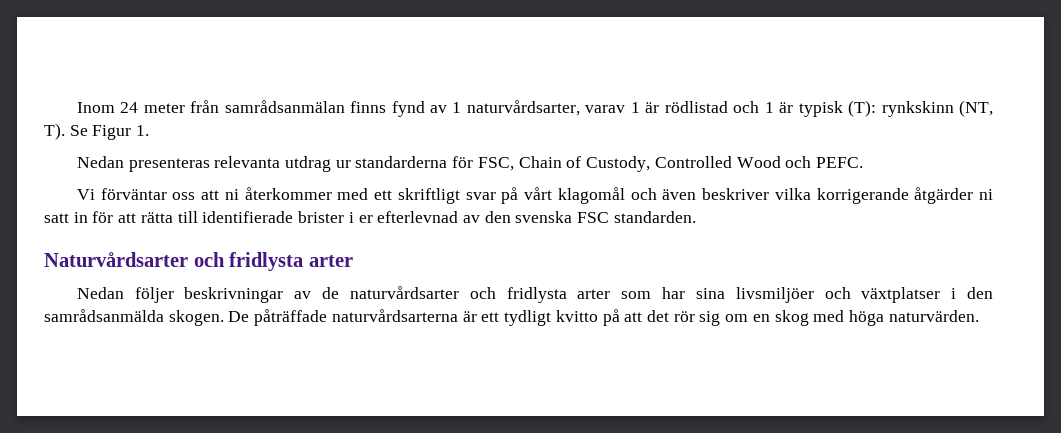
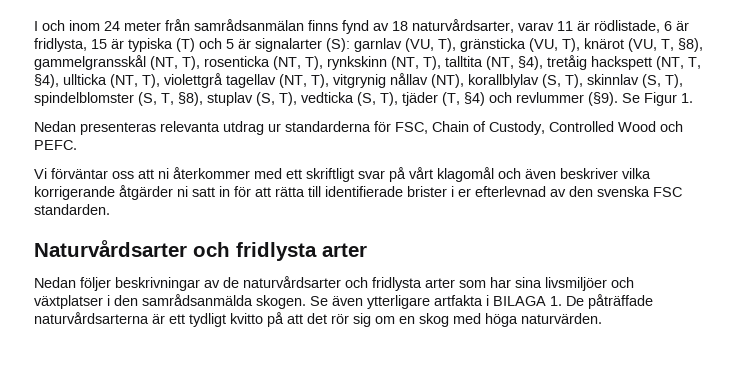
[76,102,115,113] Inom -> [34,20,100,31] I och inom
[452,102,462,113] 1 -> [392,21,408,31] 18
[630,100,994,117] [44,123,65,140] 1 är rödlistad och 1 är typisk (T): rynkskinn (NT, T). -> [557,20,689,33] [34,38,703,52] [34,55,701,70] [34,73,683,88] [34,92,618,106] 11 är rödlistade, 6 är fridlysta, 15 är typiska (T) och 5 är signalarter (S): garnlav (VU, T), gränsticka (VU, T), knärot (VU, T, §8), gammelgransskål (NT, T), rosenticka (NT, T), rynkskinn (NT, T), talltita (NT, §4), tretåig hackspett (NT, T, §4), ullticka (NT, T), violettgrå tagellav (NT, T), vitgrynig nållav (NT), korallblylav (S, T), skinnlav (S, T), spindelblomster (S, T, §8), stuplav (S, T), vedticka (S, T), tjäder (T, §4) och revlummer (§9).
(224, 318) none -> [310,295,562,309] Se även ytterligare artfakta i BILAGA 1.

